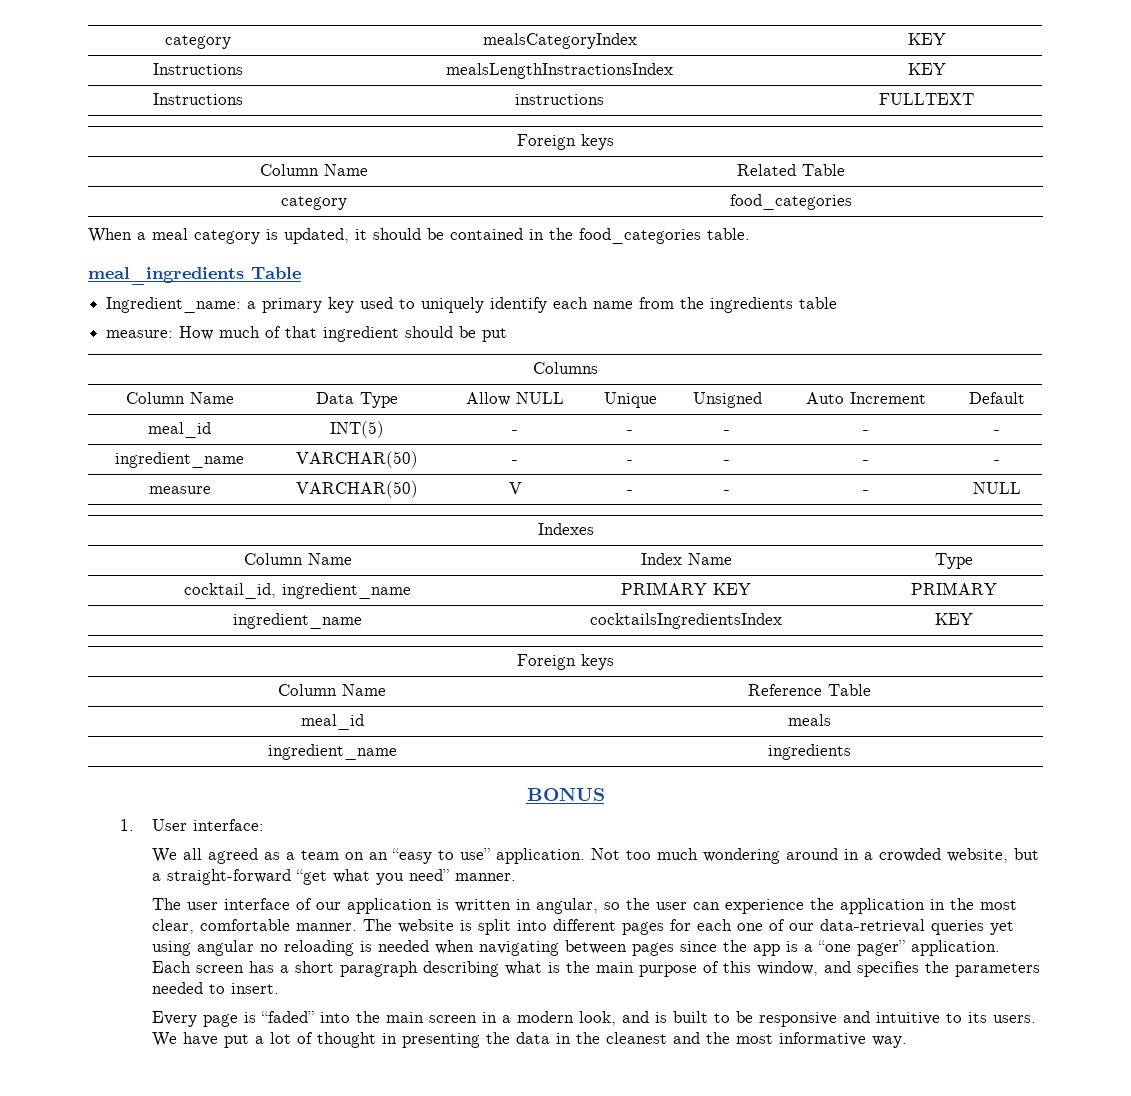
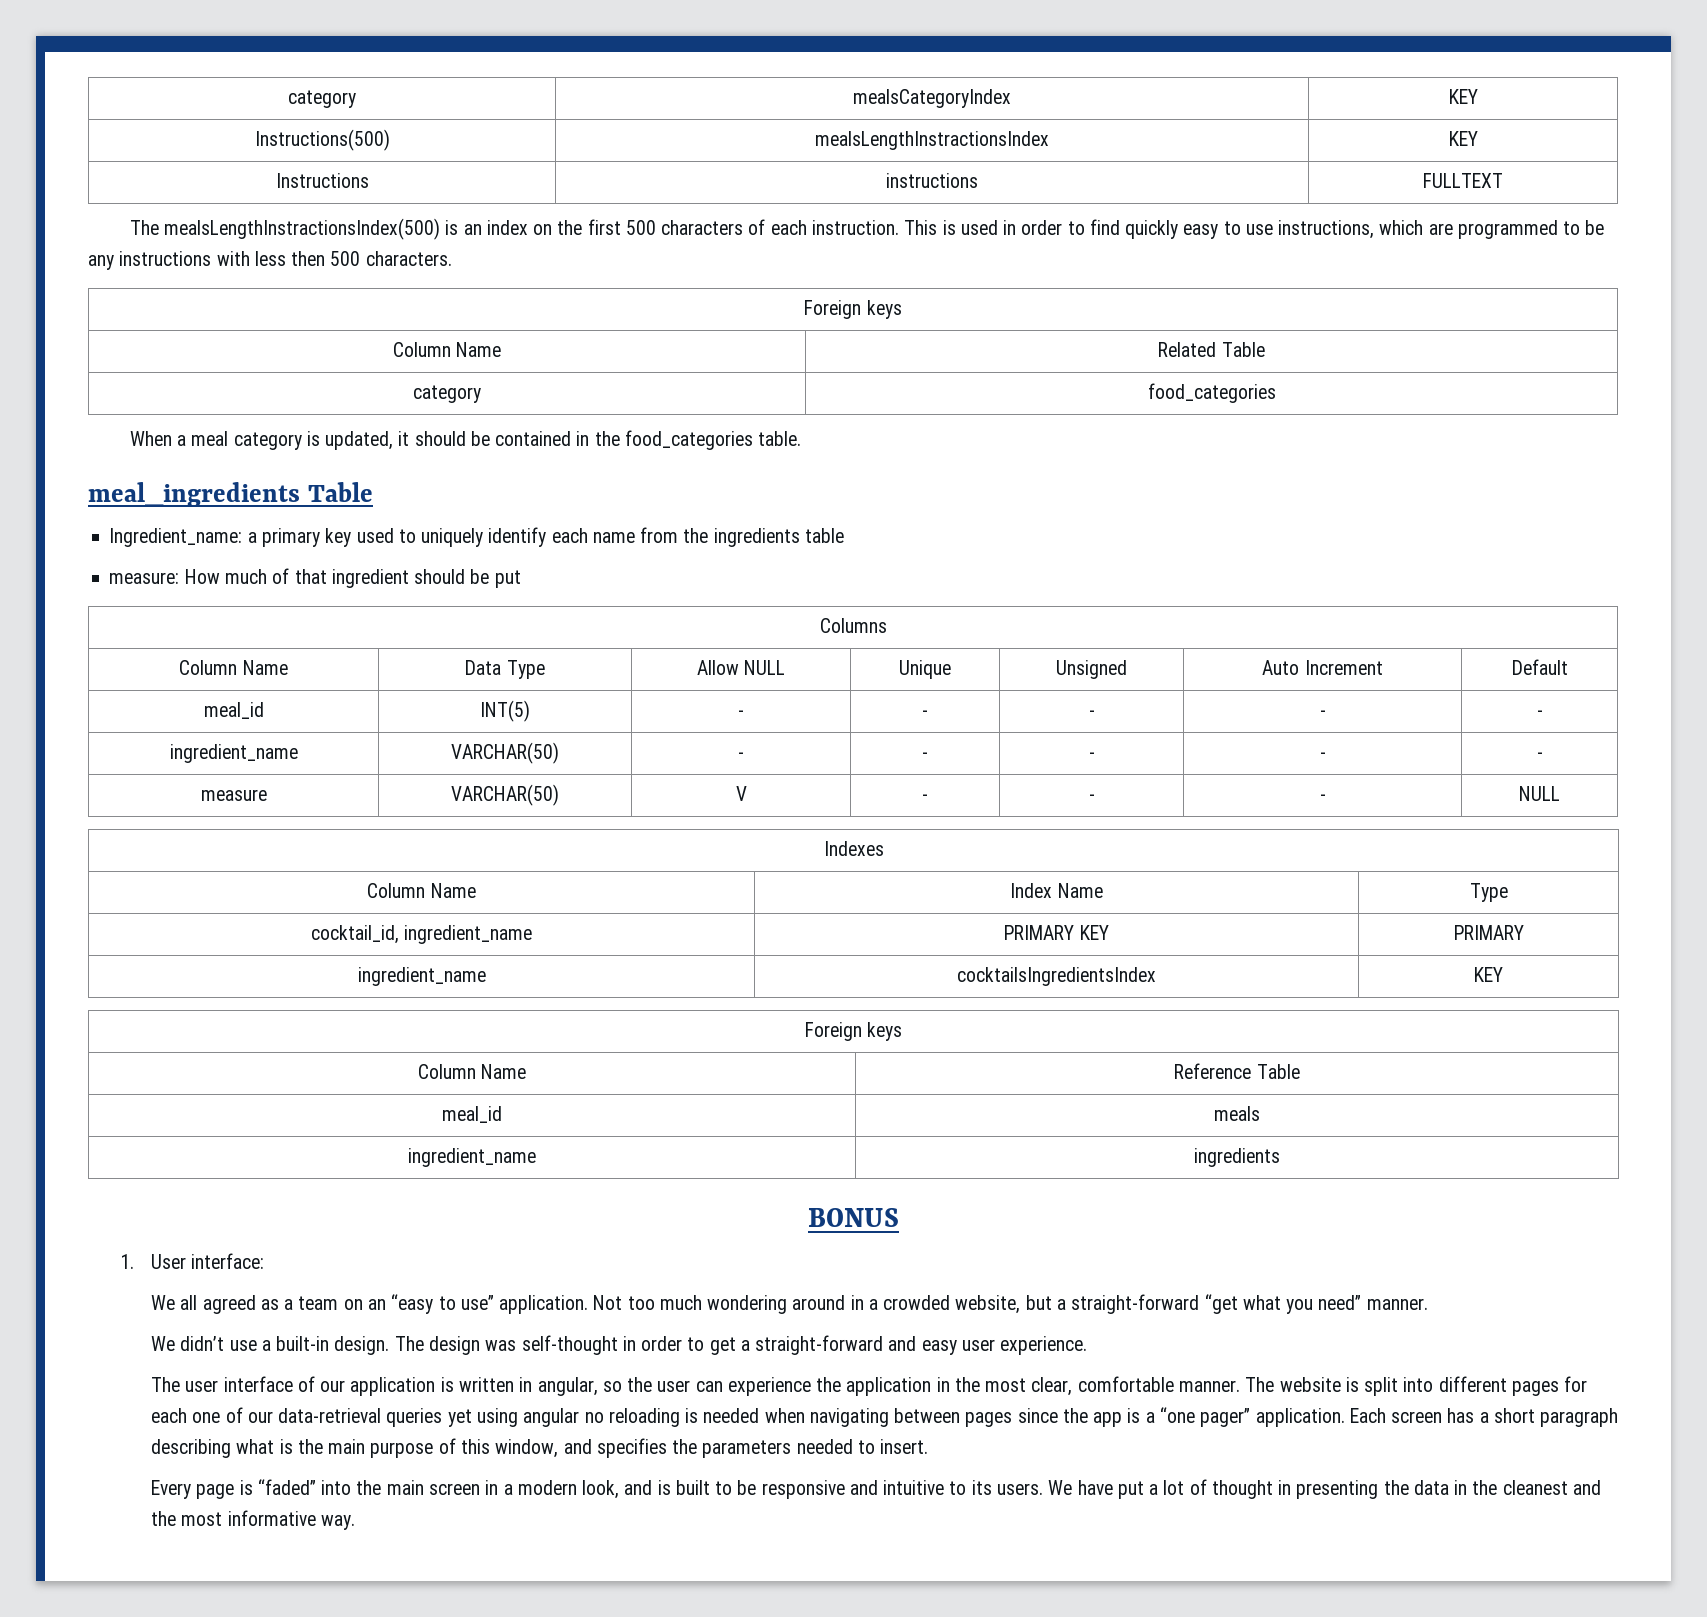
[153,63,243,75] Instructions -> [254,129,390,151] Instructions(500)
(974, 99) none -> [129,218,1605,240] [88,251,452,270] // The mealsLengthInstractionsIndex(500) is an index on the first 500 characters of each instruction. This is used in order to find quickly easy to use instructions, which are programmed to be any instructions with less then 500 characters.
(516, 877) none -> [151,1335,1088,1355] // We didn’t use a built-in design. The design was self-thought in order to get a straight-forward and easy user experience.

